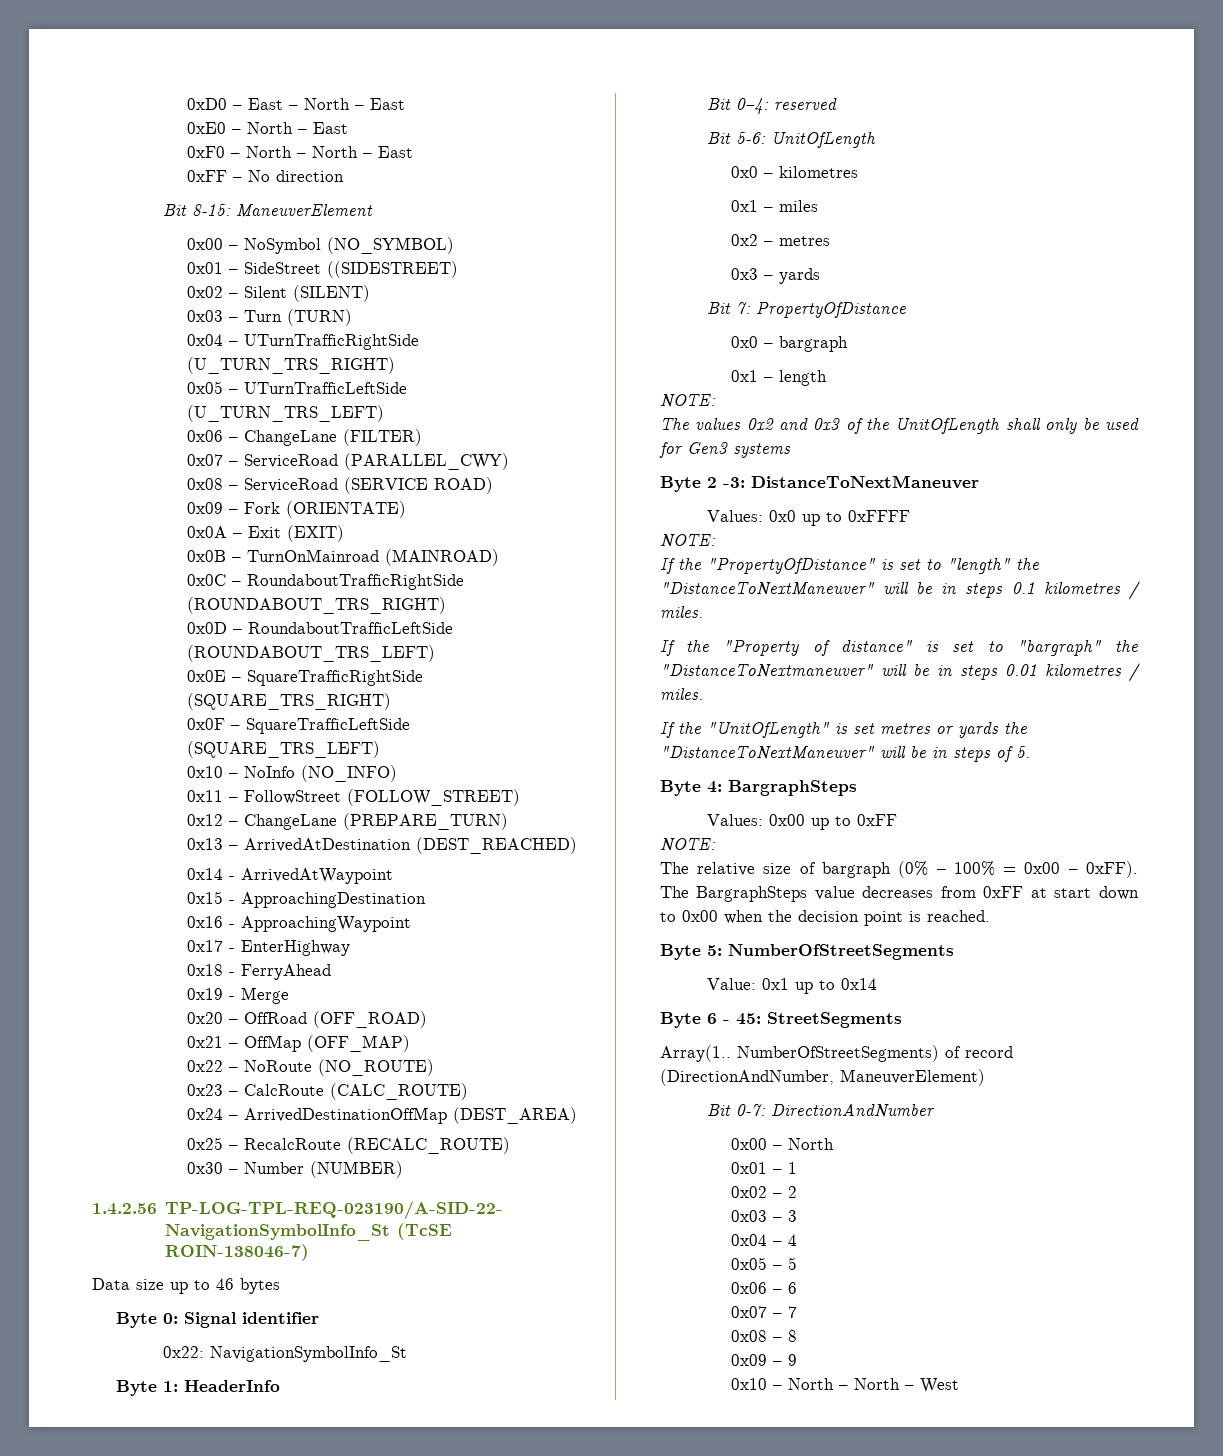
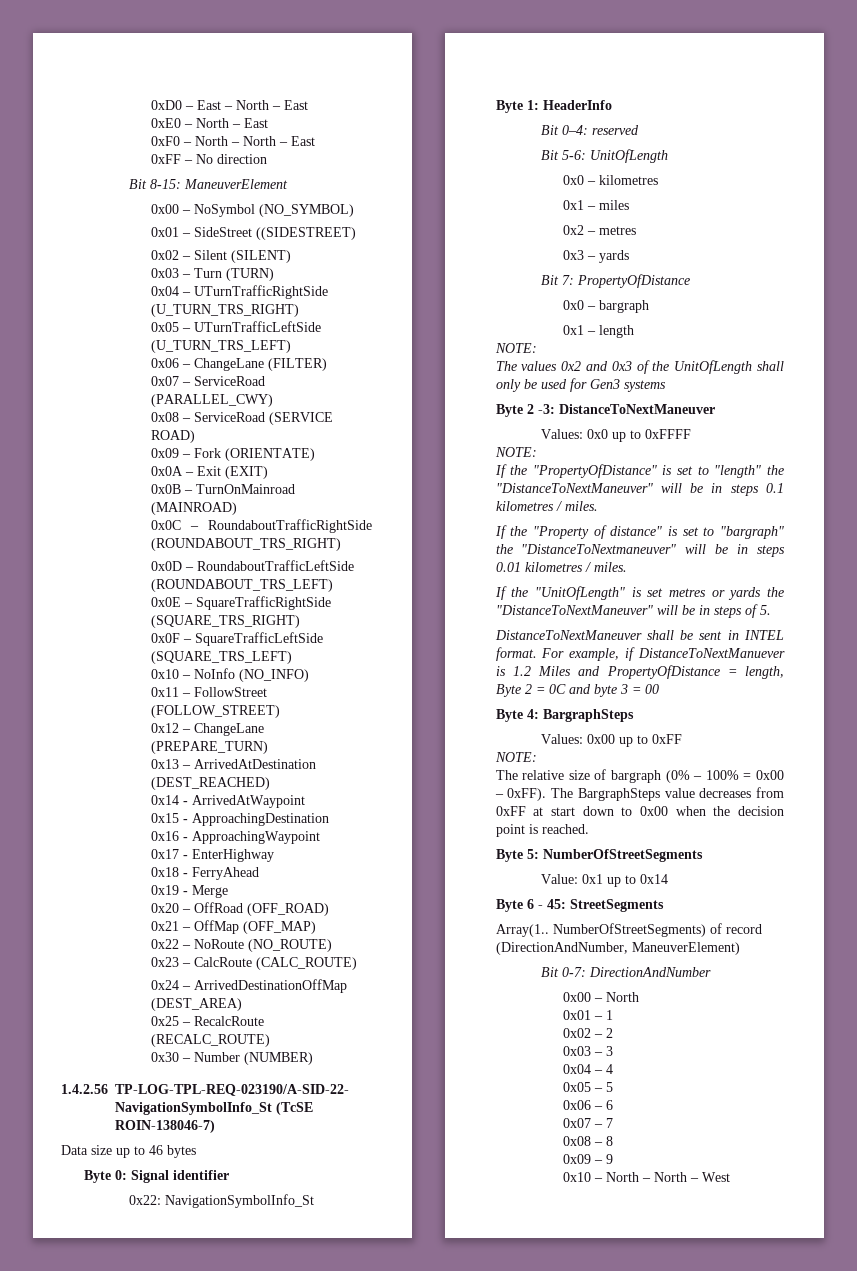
(1030, 752) none -> [494,630,784,640] [495,647,785,661] [495,665,784,679] [495,684,659,697] // DistanceToNextManeuver shall be sent in INTEL format. For example, if DistanceToNextManuever is 1.2 Miles and PropertyOfDistance = length, Byte 2 = 0C and byte 3 = 00

